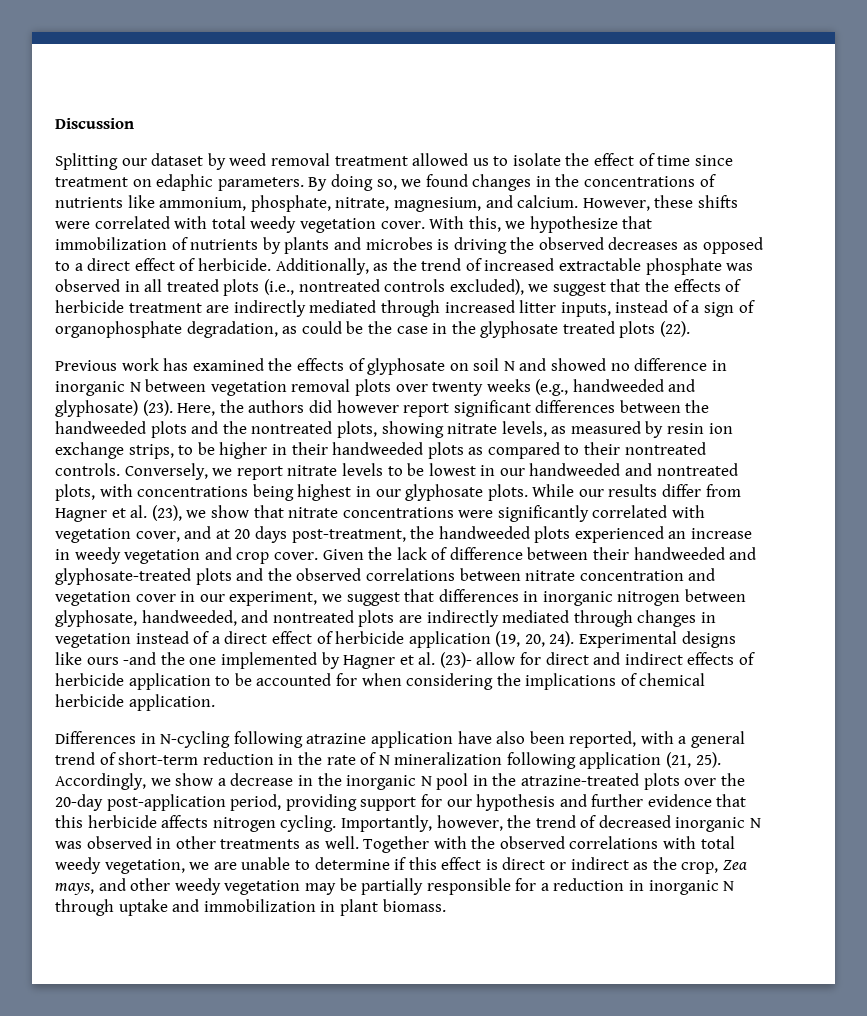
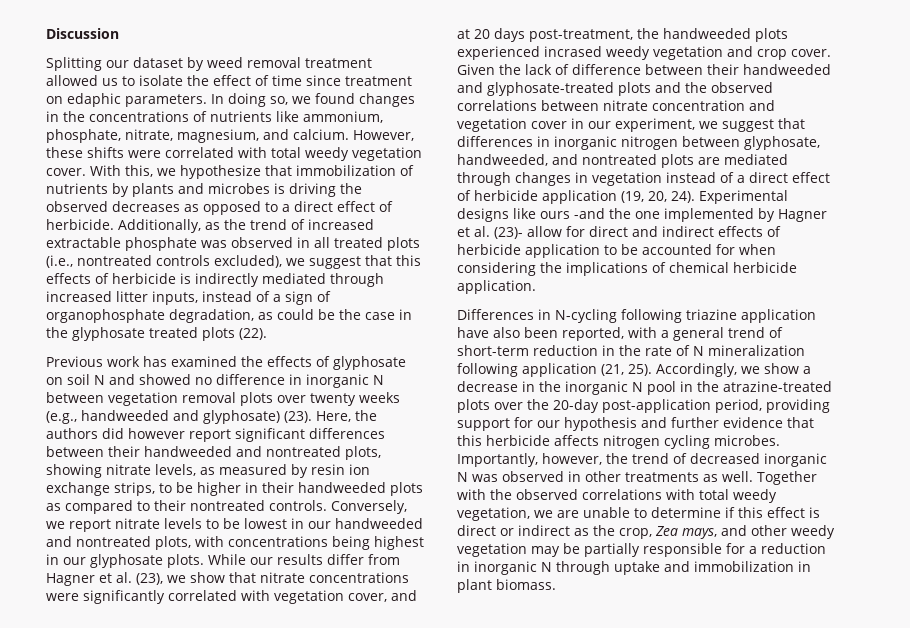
[308,177,328,191] By -> [211,94,224,104] In
[645,279,742,292] [55,300,230,313] the effects of herbicide treatment are -> [396,255,421,266] [46,273,191,284] this effects of herbicide is
[685,400,710,413] [55,421,247,438] the handweeded plots and the -> [108,446,262,457] their handweeded and
[668,528,753,539] [55,549,70,560] an increase in -> [544,46,602,57] incrased
[426,610,499,627] indirectly -> (720, 161) none
[306,733,367,744] atrazine -> [686,309,737,320] triazine
[280,815,337,832] cycling. -> [664,435,780,449] cycling microbes.

